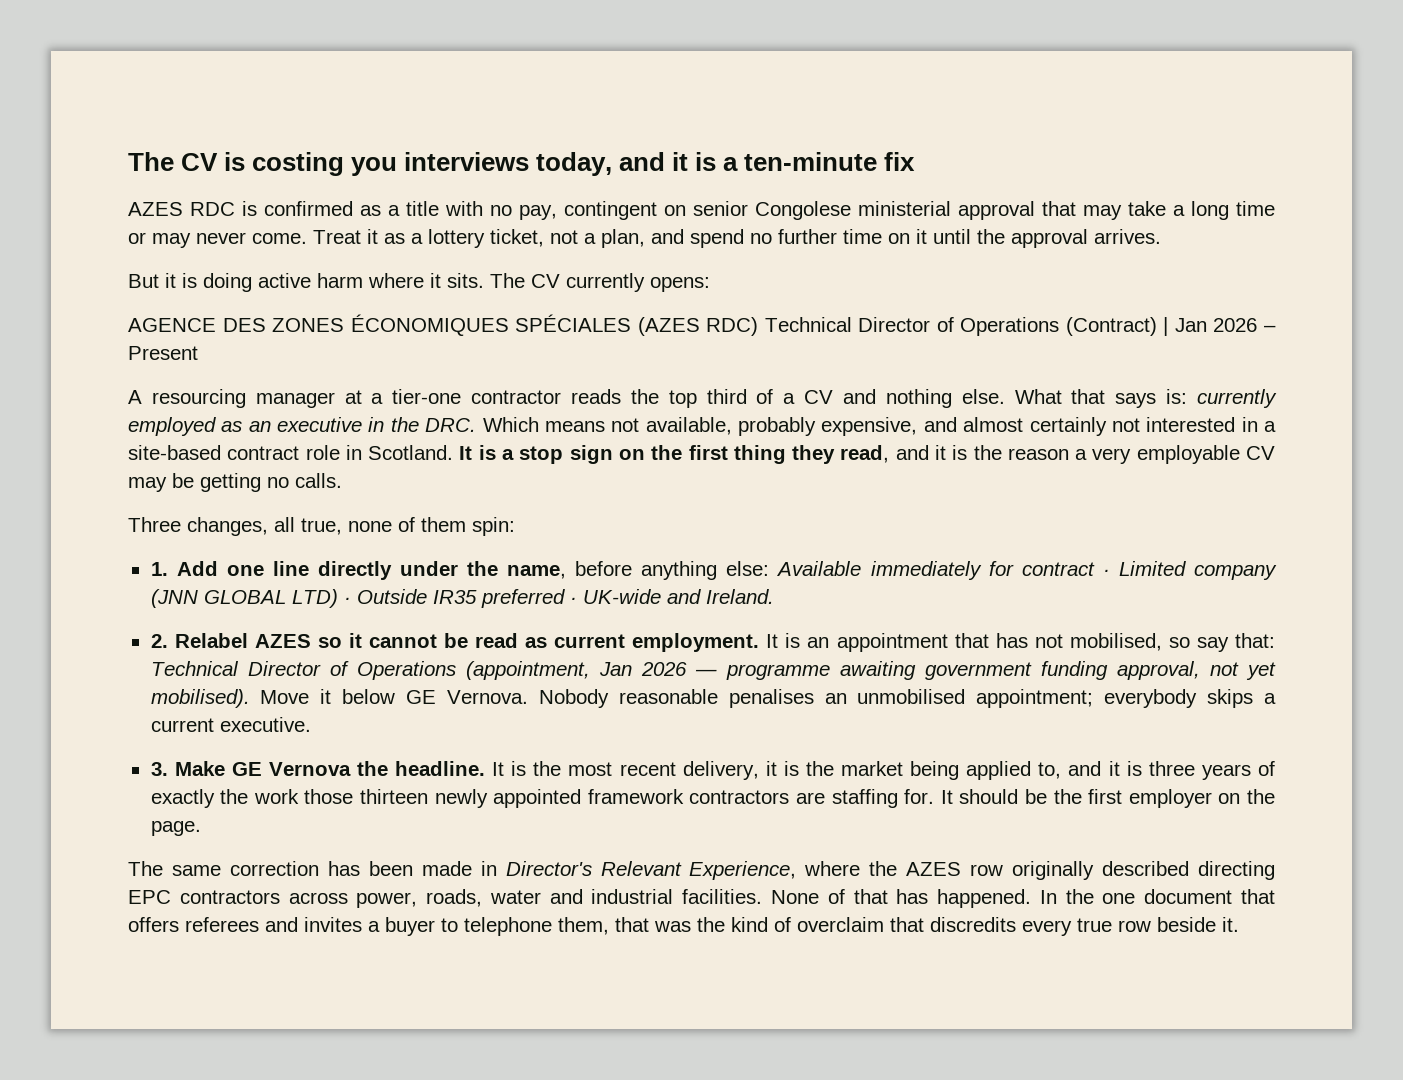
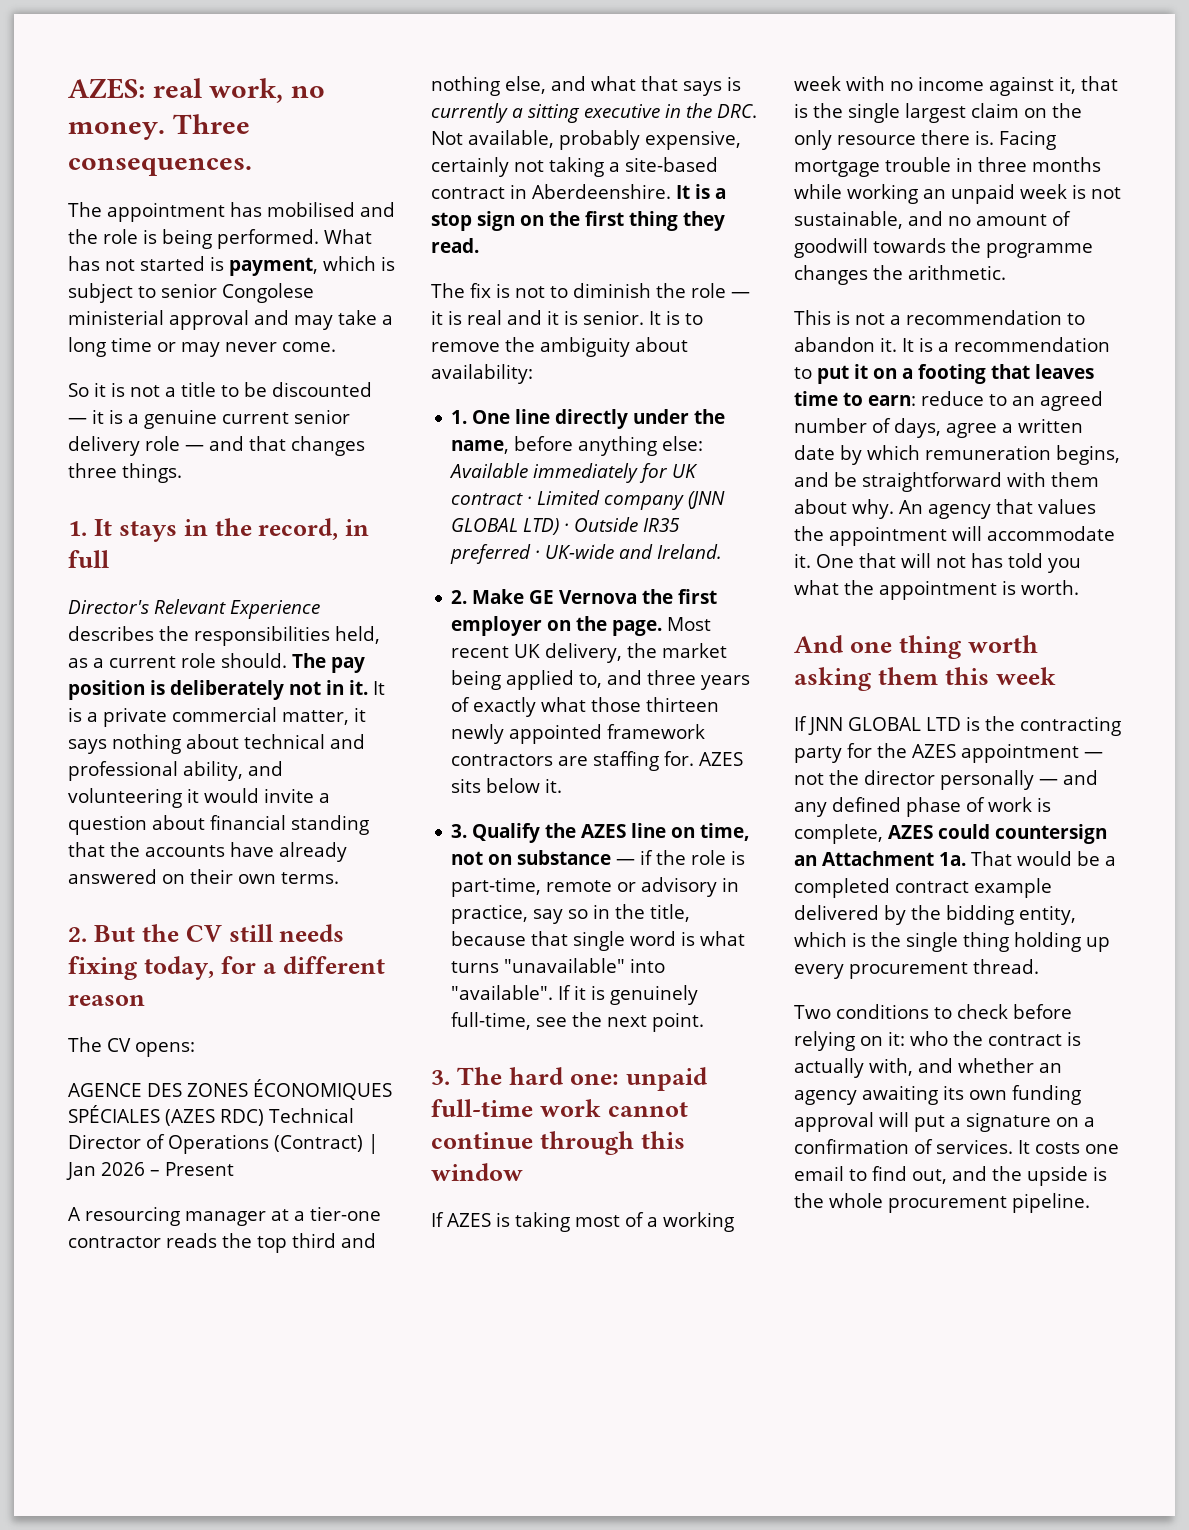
[128,152,916,176] [128,201,686,220] The CV is costing you interviews today, and it is a ten-minute fix // AZES RDC is confirmed as a title with no pay, contingent on -> [68,78,326,103] [68,114,250,140] [68,158,252,176] [68,202,395,222] [68,229,372,249] [68,256,395,276] [68,283,156,303] AZES: real work, no money. Three consequences. // The appointment has mobilised and the role is being performed. What has not started is payment, which is subject to
[1042,201,1076,216] that -> [254,310,289,325] and
[313,229,1161,248] [128,273,645,292] Treat it as a lottery ticket, not a plan, and spend no further time on it until the approval arrives. // But it is doing active harm where it sits. The CV currently -> [68,382,372,397] [68,409,350,429] [68,436,365,456] [68,463,182,483] [68,518,370,542] [68,550,109,568] [68,599,321,619] [68,626,380,646] [68,653,365,673] [68,680,385,700] [68,707,366,727] [68,734,365,754] [68,761,283,781] [68,788,330,808] [68,815,369,835] [68,842,347,862] [68,869,339,884] [68,924,345,942] [68,956,385,980] [68,995,145,1006] [68,1037,131,1052] // So it is not a title to be discounted — it is a genuine current senior delivery role — and that changes three things. // 1. It stays in the record, in full // Director's Relevant Experience describes the responsibilities held, as a current role should. The pay position is deliberately not in it. It is a private commercial matter, it says nothing about technical and professional ability, and volunteering it would invite a question about financial standing that the accounts have already answered on their own terms. // 2. But the CV still needs fixing today, for a different reason // The CV
[756,389,1278,408] [128,417,1276,436] [128,445,454,460] of a CV and nothing else. What that says is: currently employed as an executive in the DRC. Which means not available, probably expensive, and almost certainly not interested in a site-based contract role in Scotland. -> [341,1233,376,1248] [431,76,741,96] [431,103,757,123] [431,130,741,150] [431,157,718,177] [431,184,671,199] and nothing else, and what that says is currently a sitting executive in the DRC. Not available, probably expensive, certainly not taking a site-based contract in Aberdeenshire.
[840,445,1275,464] [128,473,342,492] [128,517,515,536] [150,561,264,576] read, and it is the reason a very employable CV may be getting no calls. // Three changes, all true, none of them spin: // 1. Add one -> [431,238,479,253] [431,283,750,298] [431,310,703,325] [431,337,688,357] [431,364,533,384] [451,410,511,424] read. // The fix is not to diminish the role — it is real and it is senior. It is to remove the ambiguity about availability: // 1. One
(1014, 568) none -> [672,464,699,478] UK
[174,633,1275,652] [150,661,1276,680] [150,689,1277,708] [150,717,311,732] [150,761,799,780] Relabel AZES so it cannot be read as current employment. It is an appointment that has not mobilised, so say that: Technical Director of Operations (appointment, Jan 2026 — programme awaiting government funding approval, not yet mobilised). Move it below GE Vernova. Nobody reasonable penalises an unmobilised appointment; everybody skips a current executive. // 3. Make GE Vernova the headline. It is the most recent delivery, it is -> [472,589,718,604] [451,616,712,636] [451,643,623,663] Make GE Vernova the first employer on the page. Most recent UK delivery,
[1108,761,1142,776] it is -> (643, 677) none
[220,789,299,804] the work -> [541,697,587,712] what
[940,789,1275,808] [150,821,201,836] [128,861,1275,880] [128,889,1276,908] [128,917,1239,936] It should be the first employer on the page. // The same correction has been made in Director's Relevant Experience, where the AZES row originally described directing EPC contractors across power, roads, water and industrial facilities. None of that has happened. In the one document that offers referees and invites a buyer to telephone them, that was the kind of overclaim that discredits every true row beside it. -> [699,752,744,766] [451,778,563,793] [451,823,751,843] [451,850,746,865] [451,877,740,897] [451,904,691,924] [451,931,746,951] [451,958,666,973] [451,985,699,1005] [451,1012,705,1032] [431,1067,708,1091] [431,1099,688,1117] [431,1131,685,1155] [431,1163,523,1181] [431,1212,734,1232] [794,76,1118,96] [794,103,1082,123] [794,130,1056,150] [794,157,1101,177] [794,184,1121,204] [794,211,1071,229] [794,238,1093,258] [794,265,1006,285] [794,310,1085,325] [794,337,1110,352] [794,364,1094,384] [794,391,1103,411] [794,418,1083,438] [794,445,1120,465] [794,472,1099,492] [794,499,1096,519] [794,526,1115,546] [794,553,1081,573] [794,580,1079,600] [794,635,1038,659] [794,667,1056,691] [794,716,1121,736] [794,743,1103,763] [794,770,1098,790] [794,797,1051,817] [794,824,1107,844] [794,851,1116,866] [794,878,1052,898] [794,905,1076,925] [794,932,1110,952] [794,959,1039,979] [794,1004,1072,1019] [794,1031,1081,1051] [794,1058,1062,1078] [794,1085,1081,1105] [794,1112,1095,1132] [794,1139,1119,1154] [794,1166,1107,1186] [794,1193,1090,1213] AZES sits below it. // 3. Qualify the AZES line on time, not on substance — if the role is part-time, remote or advisory in practice, say so in the title, because that single word is what turns "unavailable" into "available". If it is genuinely full-time, see the next point. // 3. The hard one: unpaid full-time work cannot continue through this window // If AZES is taking most of a working week with no income against it, that is the single largest claim on the only resource there is. Facing mortgage trouble in three months while working an unpaid week is not sustainable, and no amount of goodwill towards the programme changes the arithmetic. // This is not a recommendation to abandon it. It is a recommendation to put it on a footing that leaves time to earn: reduce to an agreed number of days, agree a written date by which remuneration begins, and be straightforward with them about why. An agency that values the appointment will accommodate it. One that will not has told you what the appointment is worth. // And one thing worth asking them this week // If JNN GLOBAL LTD is the contracting party for the AZES appointment — not the director personally — and any defined phase of work is complete, AZES could countersign an Attachment 1a. That would be a completed contract example delivered by the bidding entity, which is the single thing holding up every procurement thread. // Two conditions to check before relying on it: who the contract is actually with, and whether an agency awaiting its own funding approval will put a signature on a confirmation of services. It costs one email to find out, and the upside is the whole procurement pipeline.

